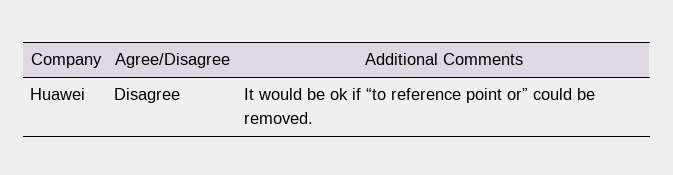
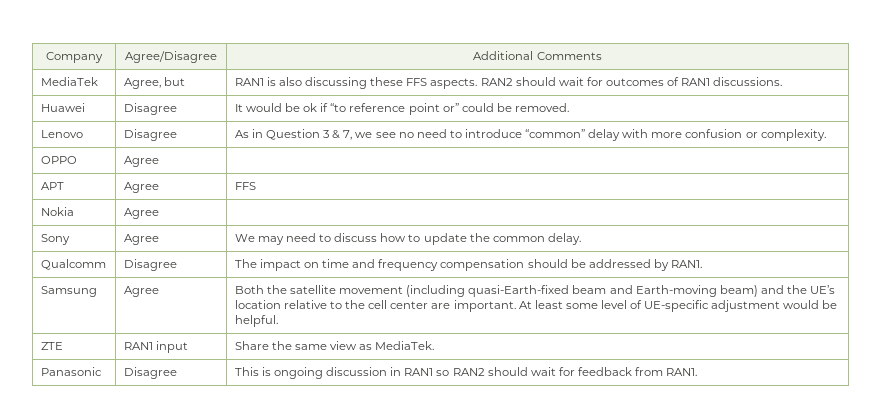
(523, 59) none -> [40,77,98,86] [123,77,185,89] [234,77,783,89] // MediaTek | Agree, but | RAN1 is also discussing these FFS aspects. RAN2 should wait for outcomes of RAN1 discussions.
(313, 118) none -> [40,130,83,138] [123,129,177,141] [234,129,826,141] [40,156,77,164] [123,156,159,167] [40,182,64,190] [123,182,159,193] [234,182,256,190] [40,207,74,216] [123,208,159,219] [40,234,70,245] [123,234,159,245] [234,233,581,245] [40,259,106,270] [123,259,177,271] [234,259,702,271] [40,286,97,297] [123,286,159,297] [234,285,836,297] [234,300,838,312] [234,315,278,327] [40,342,63,350] [123,341,188,353] [234,341,435,350] [40,367,102,376] [123,367,177,379] [234,367,698,379] // Lenovo | Disagree | As in Question 3 & 7, we see no need to introduce “common” delay with more confusion or complexity. // OPPO | Agree | // APT | Agree | FFS // Nokia | Agree | // Sony | Agree | We may need to discuss how to update the common delay. // Qualcomm | Disagree | The impact on time and frequency compensation should be addressed by RAN1. // Samsung | Agree | Both the satellite movement (including quasi-Earth-fixed beam and Earth-moving beam) and the UE’s location relative to the cell center are important. At least some level of UE-specific adjustment would be helpful. // ZTE | RAN1 input | Share the same view as MediaTek. // Panasonic | Disagree | This is ongoing discussion in RAN1 so RAN2 should wait for feedback from RAN1.

